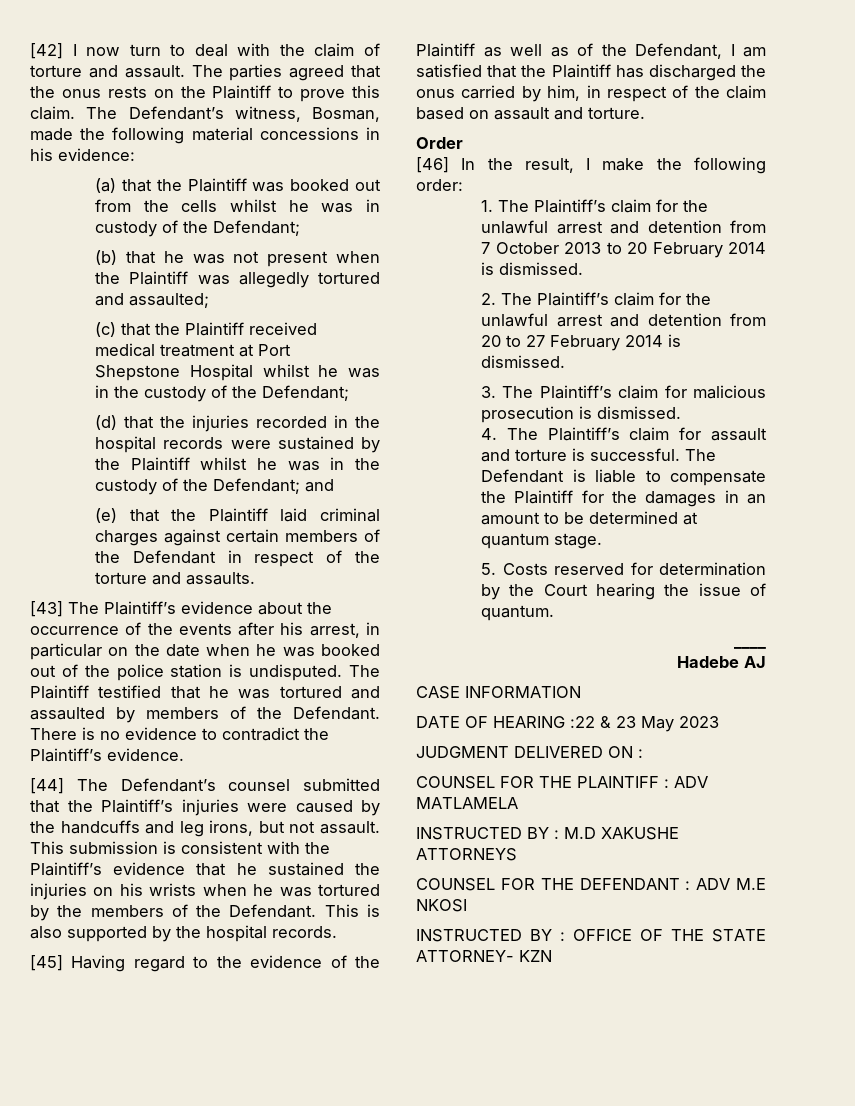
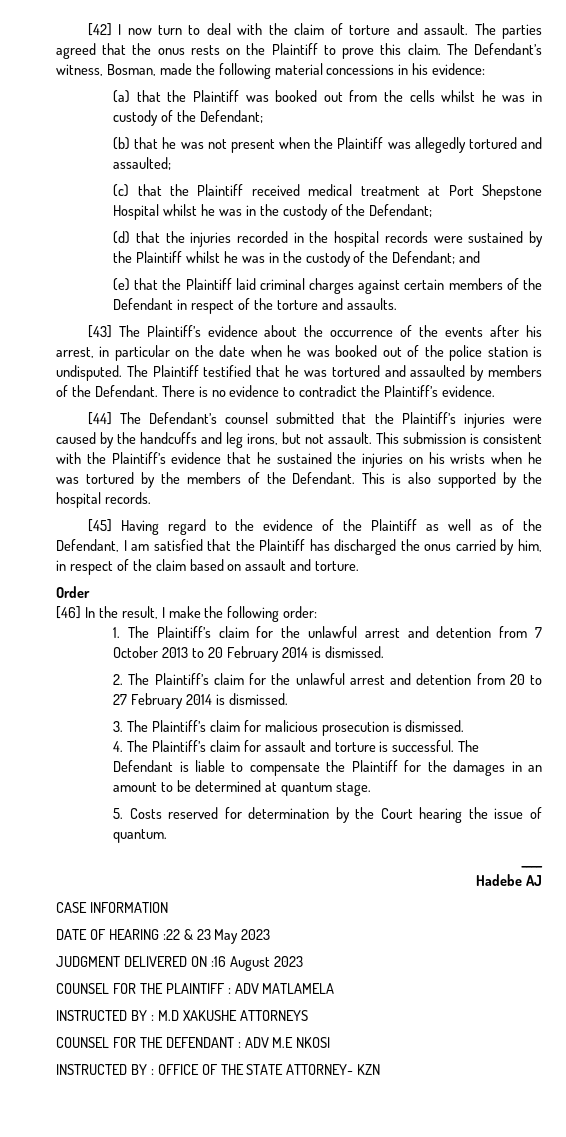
[638,749,643,758] : -> [210,956,303,971] :16 August 2023

